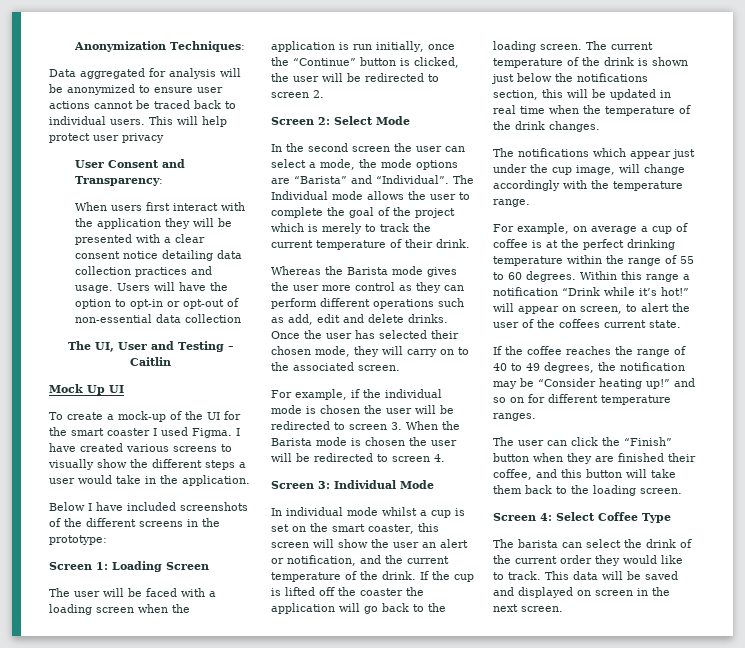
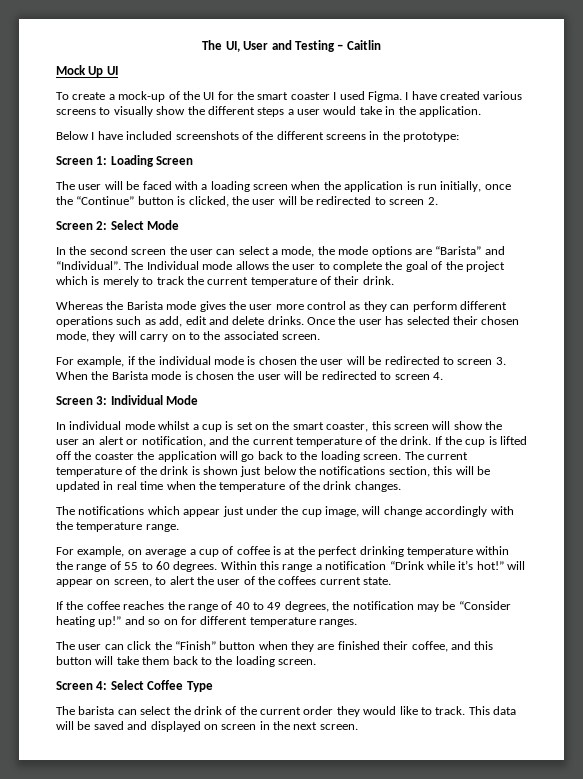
[74,41,246,52] [49,68,241,79] [49,84,223,95] [49,100,236,109] [49,116,227,127] [49,133,164,143] [75,159,186,168] [75,176,164,186] [75,202,246,211] [75,218,233,229] [75,234,206,245] [75,250,243,261] [75,266,213,277] [75,282,229,293] [75,298,240,309] [75,314,242,323] Anonymization Techniques: // Data aggregated for analysis will be anonymized to ensure user actions cannot be traced back to individual users. This will help protect user privacy // User Consent and Transparency: // When users first interact with the application they will be presented with a clear consent notice detailing data collection practices and usage. Users will have the option to opt-in or opt-out of non-essential data collection // -> (202, 45) none

